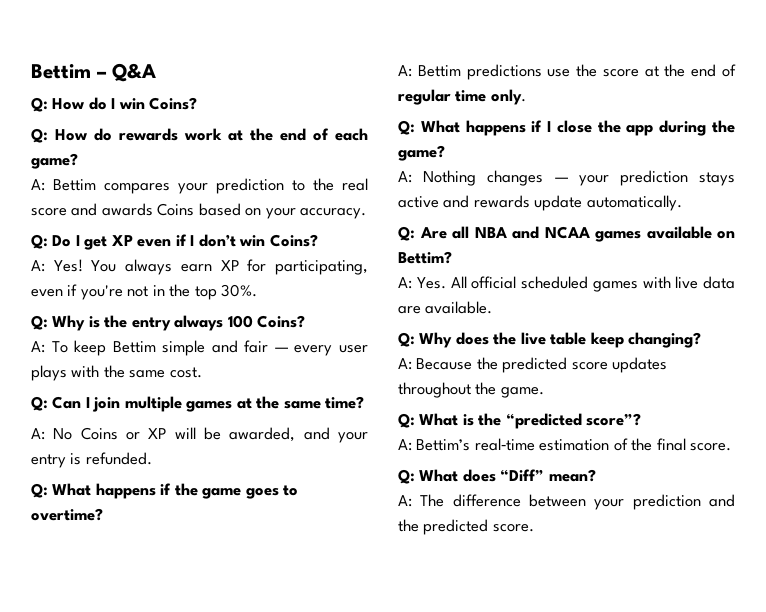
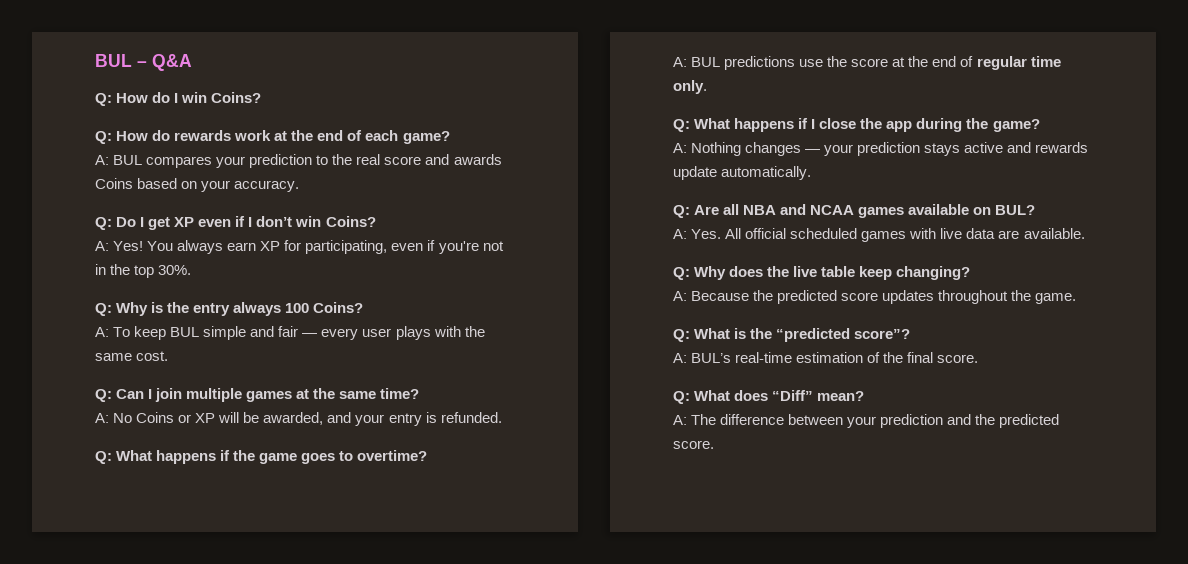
[31,64,91,79] Bettim -> [95,54,132,67] BUL
[53,179,96,191] Bettim -> [113,155,143,165] BUL
[112,341,156,353] Bettim -> [170,327,200,337] BUL
[417,65,461,77] Bettim -> [691,57,721,67] BUL
[398,251,452,264] Bettim? -> [995,205,1036,215] BUL?
[416,439,471,451] Bettim’s -> [691,353,732,363] BUL’s

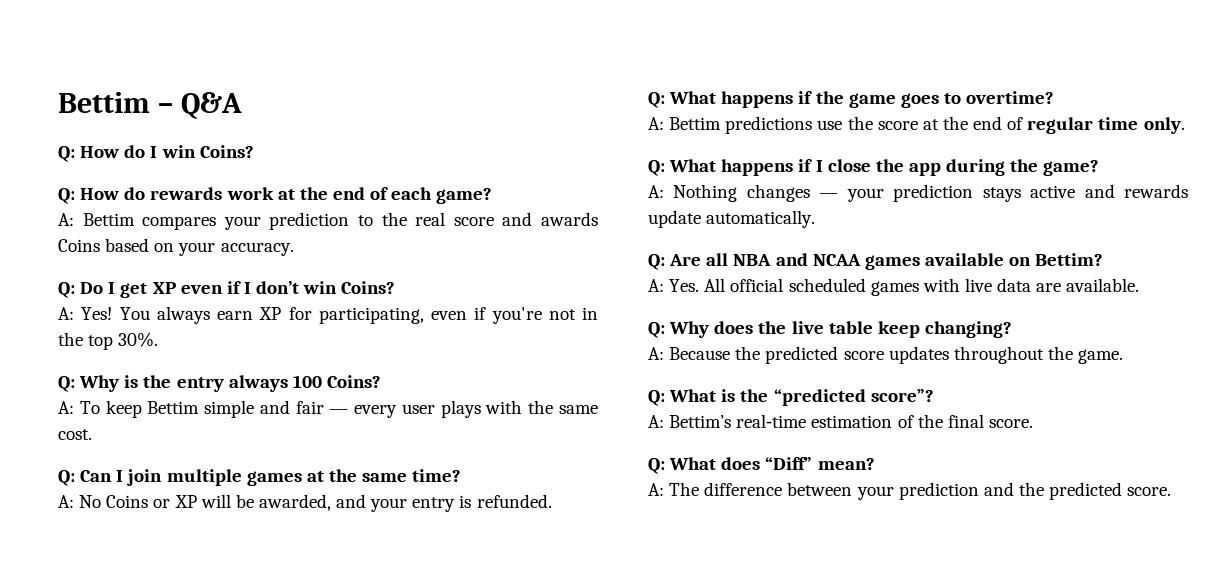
[95,54,132,67] BUL -> [58,92,150,113] Bettim
[113,155,143,165] BUL -> [82,213,135,226] Bettim
[170,327,200,337] BUL -> [147,401,200,414] Bettim
[691,57,721,67] BUL -> [669,117,722,130] Bettim
[995,205,1036,215] BUL? -> [1035,253,1104,266] Bettim?
[691,353,732,363] BUL’s -> [669,415,732,428] Bettim’s

